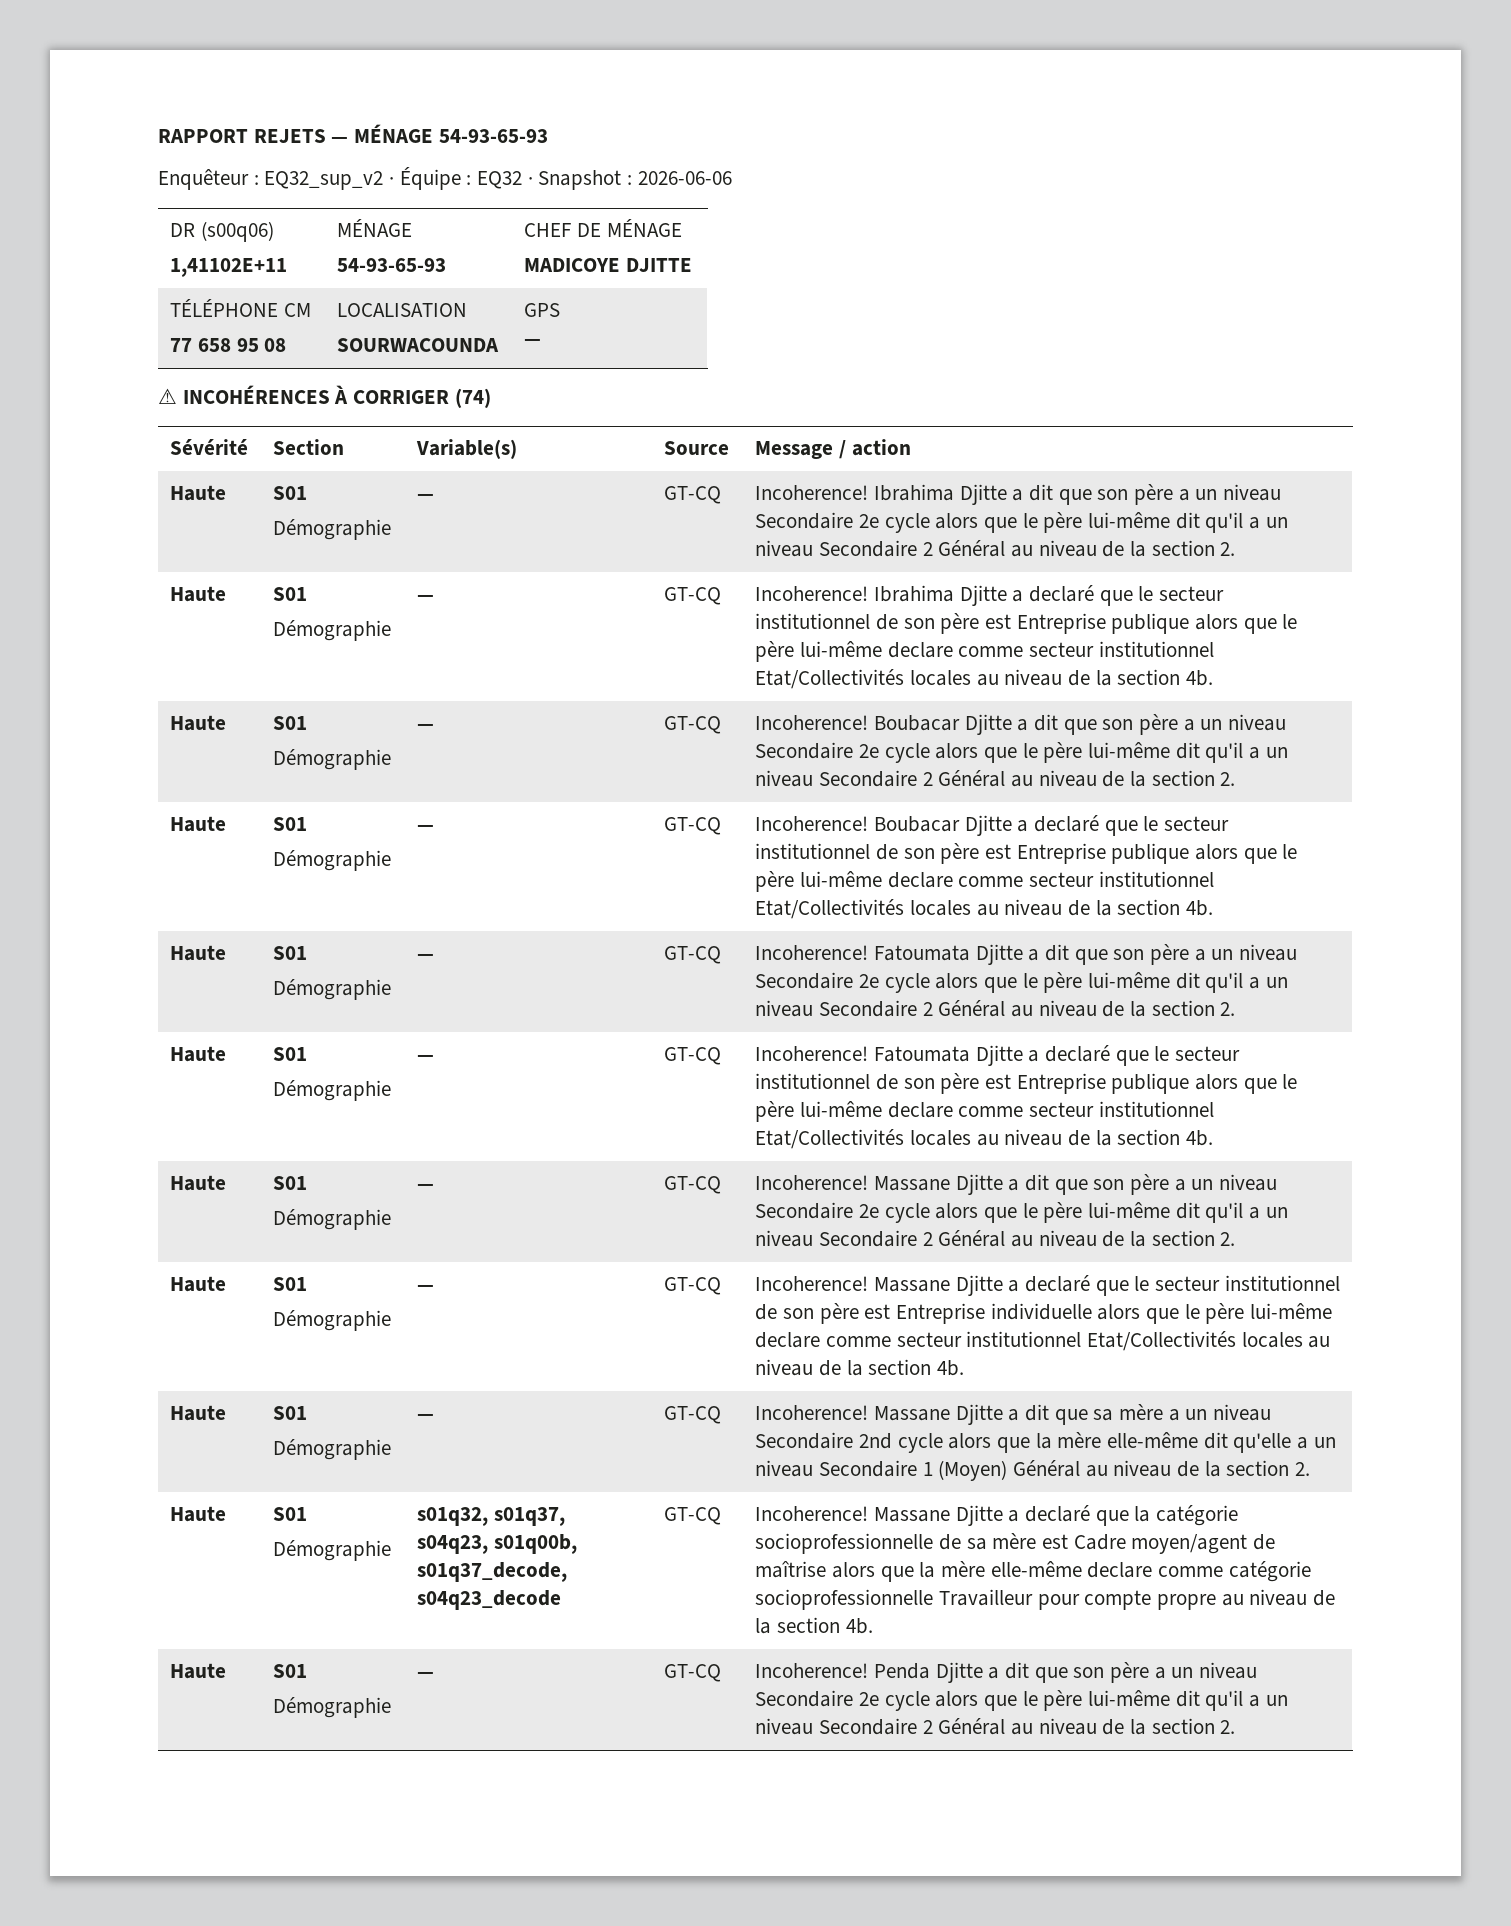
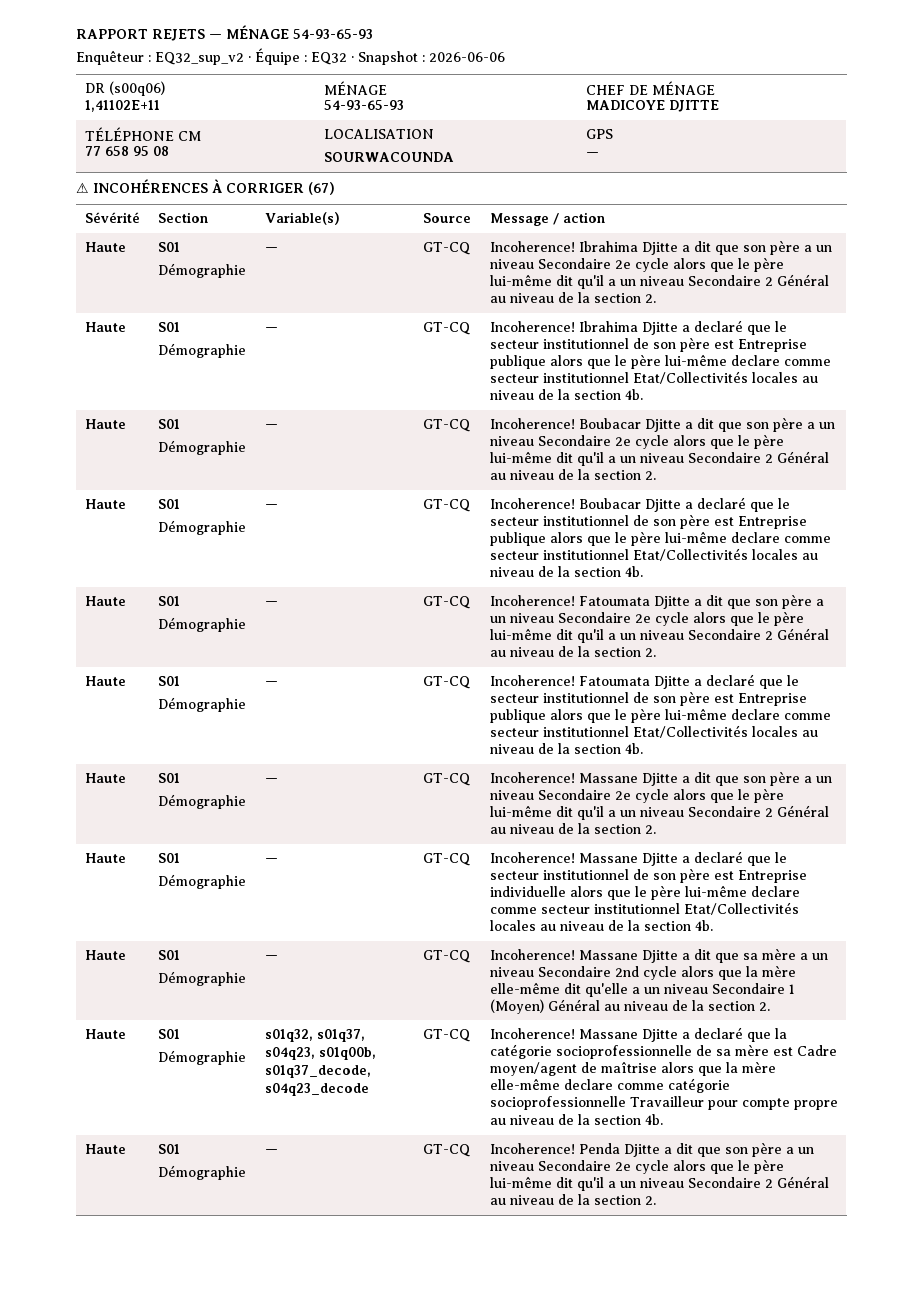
[454,388,491,408] (74) -> [308,182,335,195] (67)

